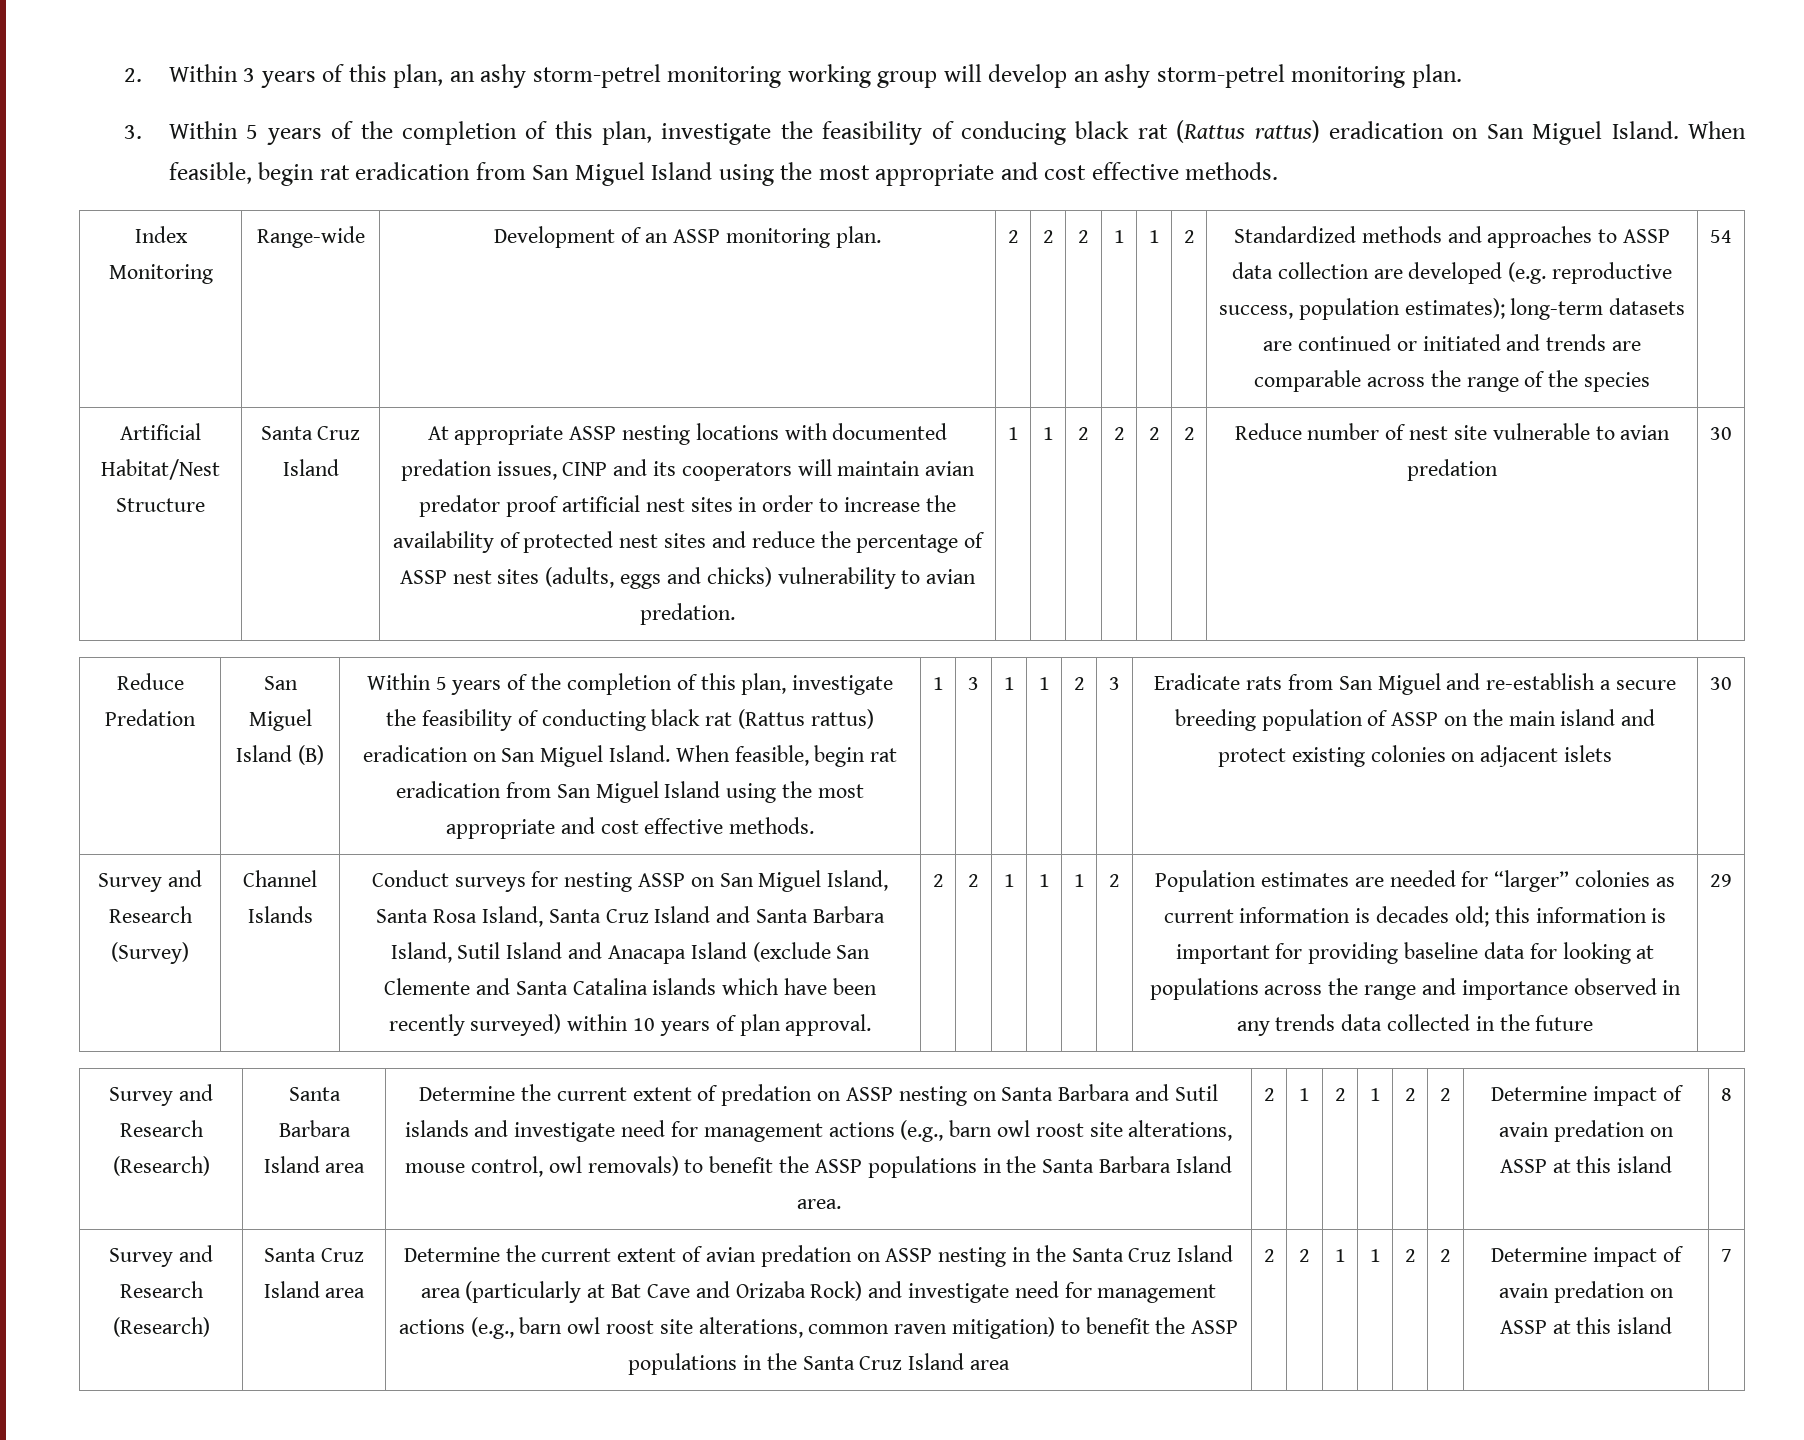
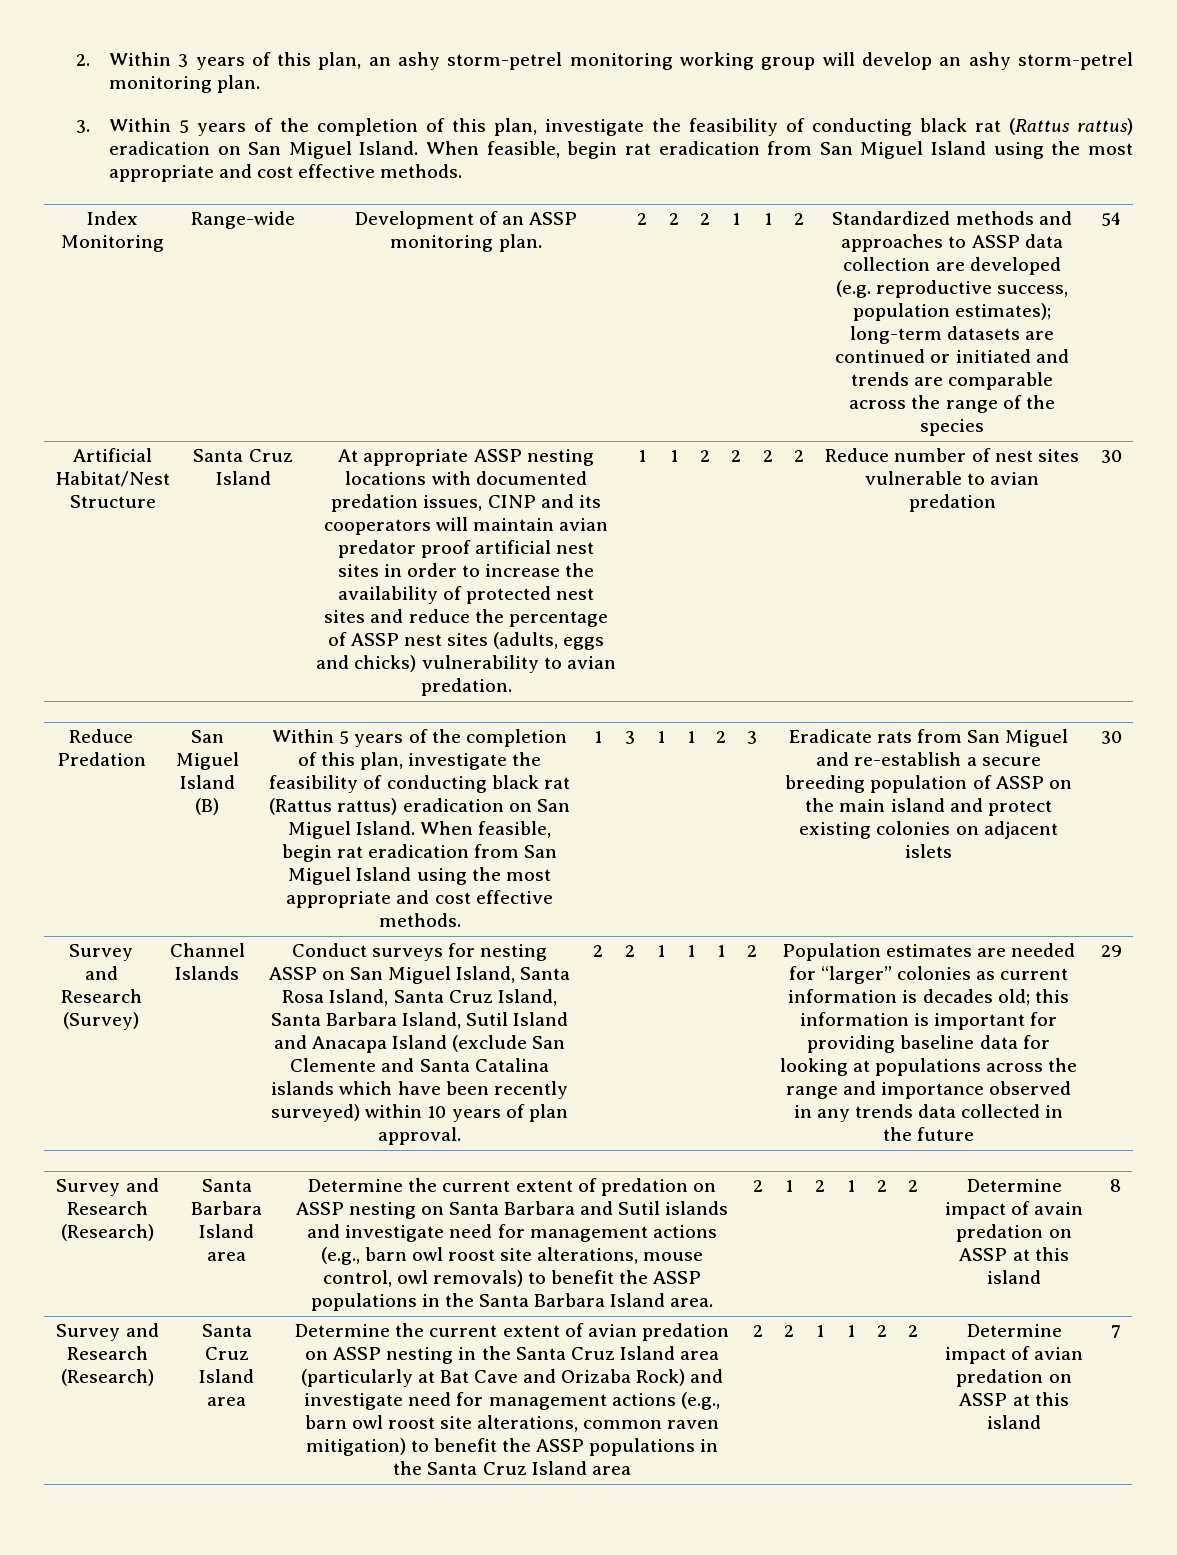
[961,121,1067,145] conducing -> [811,118,912,136] conducting
[1453,425,1487,440] site -> [1037,449,1079,462] sites
[654,906,751,923] Island and -> [497,989,557,1006] Island,
[1499,1283,1550,1298] avain -> [1034,1347,1084,1360] avian

